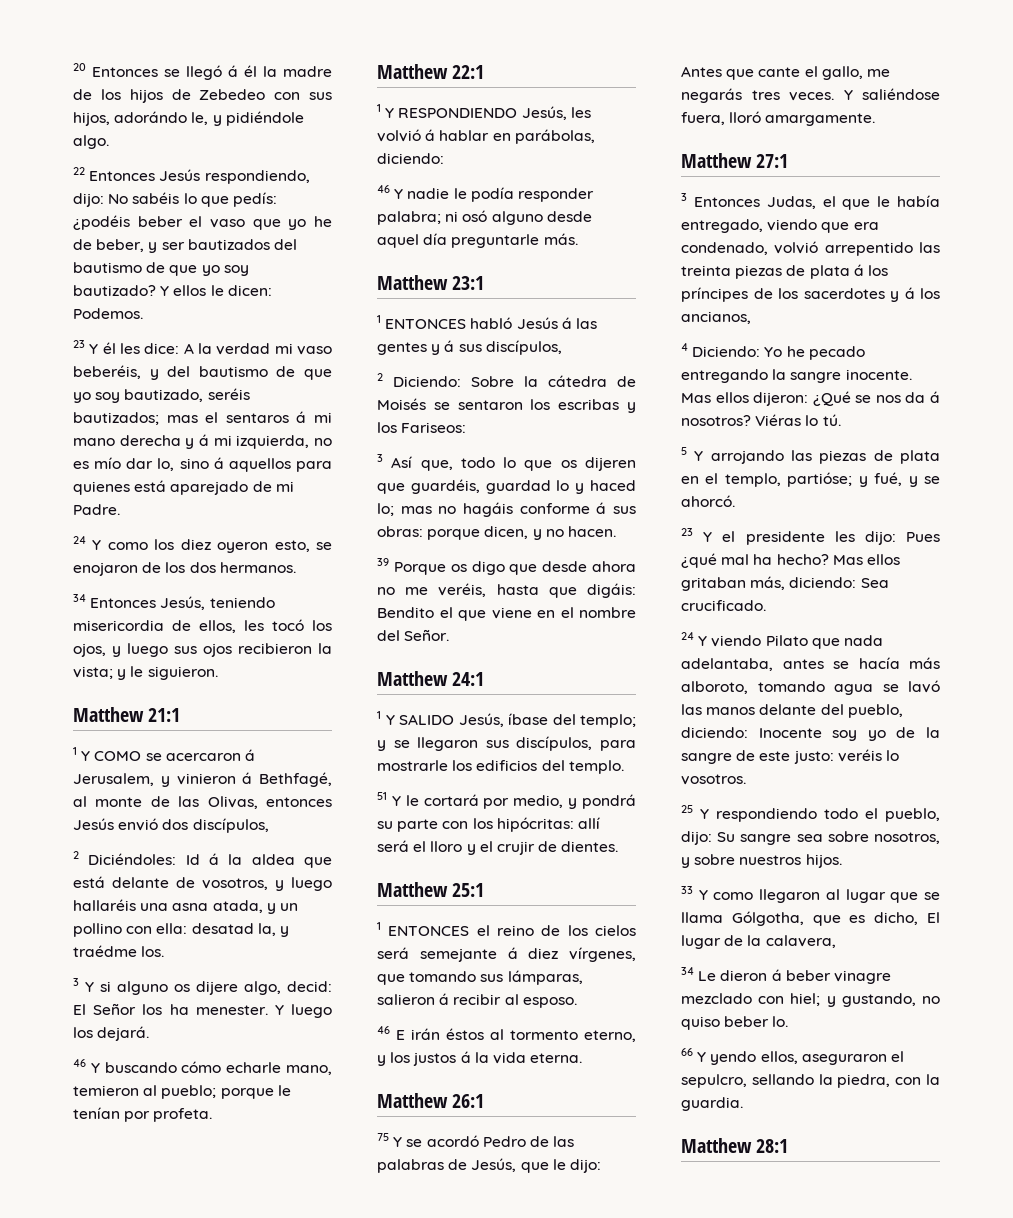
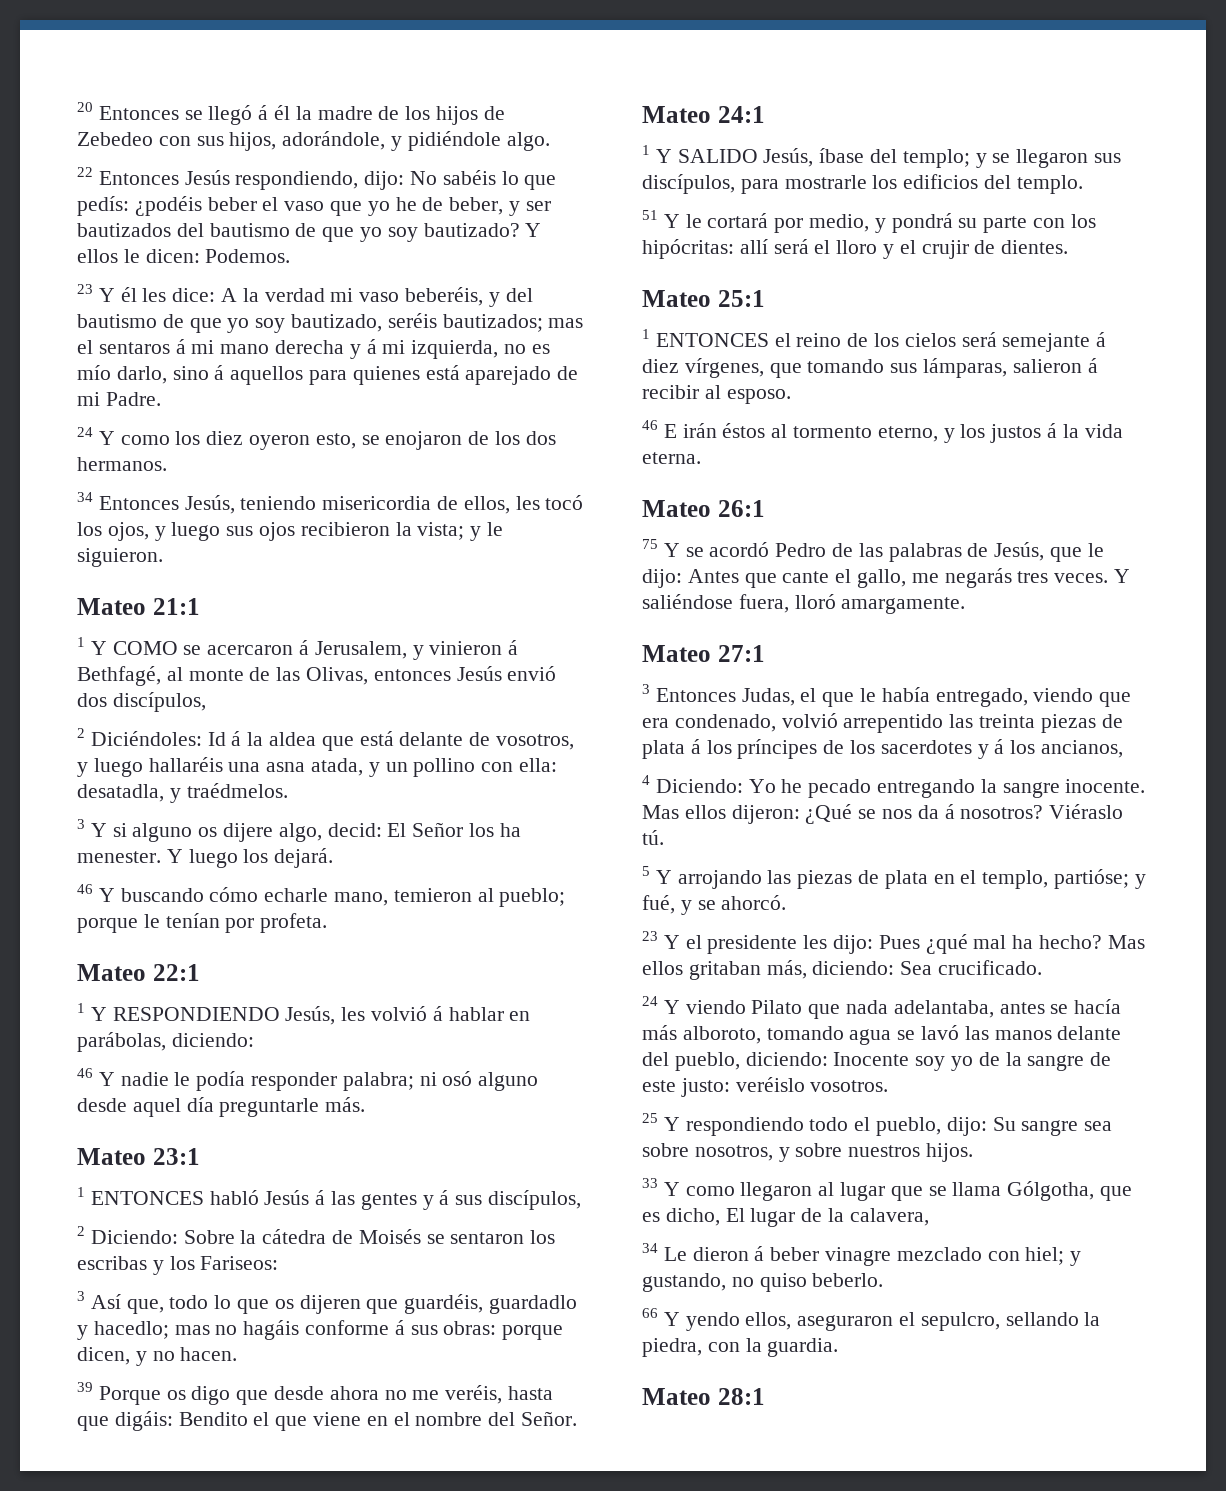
[114,111,209,125] adorándo le, -> [282,131,386,150] adorándole,
[126,458,175,471] dar lo, -> [116,366,167,384] darlo,
[73,707,144,722] Matthew -> [77,598,146,615] Mateo
[191,923,289,937] [73,945,165,957] desatad la, y traédme los. -> [77,783,288,803] desatadla, y traédmelos.
[377,64,448,79] Matthew -> [77,964,146,981] Mateo
[377,275,448,290] Matthew -> [77,1148,146,1165] Mateo
[485,480,636,494] [377,503,394,516] guardad lo y haced lo; -> [489,1295,578,1314] [77,1321,169,1340] guardadlo y hacedlo;
[377,671,448,686] Matthew -> [642,106,711,123] Mateo
[377,882,448,897] Matthew -> [642,290,711,307] Mateo
[377,1093,448,1108] Matthew -> [642,500,711,517] Mateo
[681,153,752,168] Matthew -> [642,645,711,662] Mateo
[755,414,819,426] Viéras lo -> [1049,804,1124,819] Viéraslo
[837,749,899,762] veréis lo -> [735,1077,805,1092] veréislo
[724,1016,789,1027] beber lo. -> [812,1273,884,1287] beberlo.
[681,1138,752,1153] Matthew -> [642,1388,711,1405] Mateo

